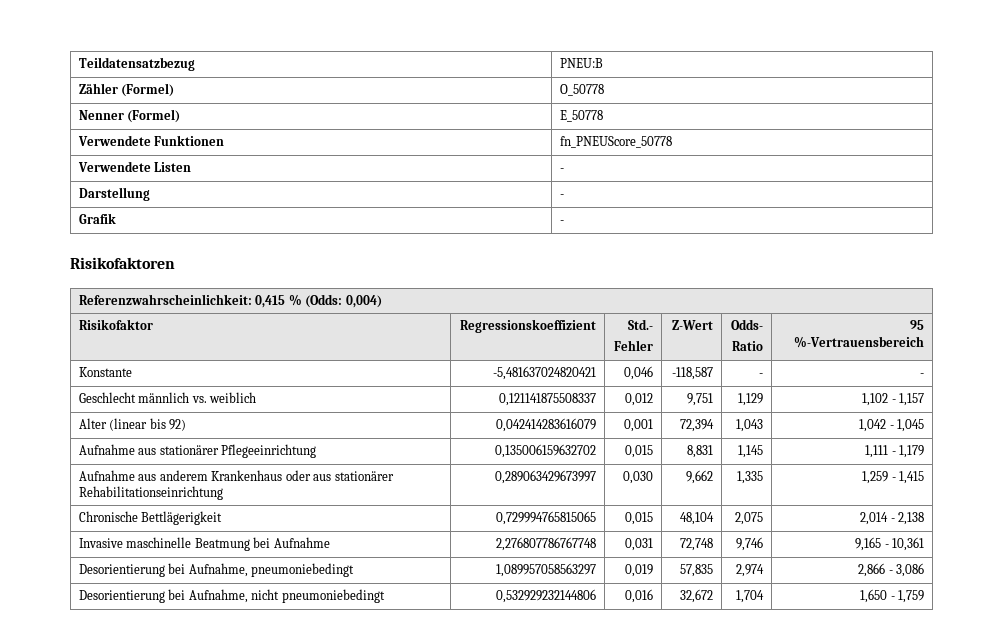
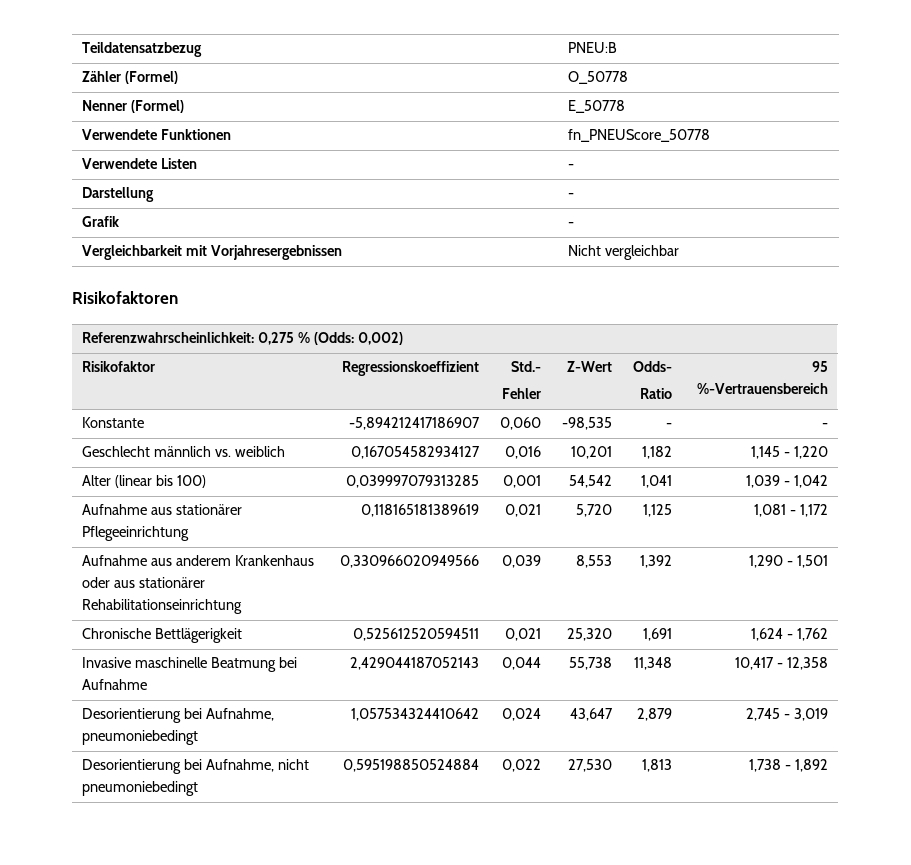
(564, 222) none -> [82,245,342,260] [568,245,679,260] // Vergleichbarkeit mit Vorjahresergebnissen | Nicht vergleichbar
[255,295,286,308] 0,415 -> [257,332,294,345] 0,275
[345,295,382,308] 0,004) -> [357,332,403,345] 0,002)
[493,366,597,380] [624,366,654,380] [672,367,714,380] -5,481637024820421 | 0,046 | -118,587 -> [348,417,480,430] [499,417,541,430] [561,417,612,430] -5,894212417186907 | 0,060 | -98,535
[499,393,597,406] [625,393,654,406] [687,393,714,406] [738,393,764,406] [862,393,925,406] 0,121141875508337 | 0,012 | 9,751 | 1,129 | 1,102 - 1,157 -> [350,446,480,459] [504,446,541,459] [570,446,612,459] [641,446,672,459] [751,446,828,459] 0,167054582934127 | 0,016 | 10,201 | 1,182 | 1,145 - 1,220
[169,419,187,431] [496,418,597,432] 92) | 0,042414283616079 -> [176,475,206,488] [345,475,479,488] 100) | 0,039997079313285
[680,419,715,432] [736,419,764,432] 72,394 | 1,043 | -> [568,475,612,488] [640,475,672,488] [746,475,791,488] 54,542 | 1,041 | 1,039 -
[889,419,925,432] - 1,045 -> (828, 481) none
[495,444,597,458] [625,445,654,458] [687,445,714,458] [738,445,764,458] [865,445,925,458] 0,135006159632702 | 0,015 | 8,831 | 1,145 | 1,111 - 1,179 -> [360,504,479,517] [504,504,541,517] [575,504,612,517] [642,504,672,517] [754,504,828,517] 0,118165181389619 | 0,021 | 5,720 | 1,125 | 1,081 - 1,172
[495,470,597,484] [623,471,654,484] [686,470,714,484] [737,471,764,484] [862,471,925,484] [78,511,223,525] [496,511,597,525] [625,512,654,525] [680,512,715,525] [735,512,764,525] [860,512,925,525] 0,289063429673997 | 0,030 | 9,662 | 1,335 | 1,259 - 1,415 // Chronische Bettlägerigkeit | 0,729994765815065 | 0,015 | 48,104 | 2,075 | 2,014 - 2,138 -> [339,555,479,568] [501,555,541,568] [575,555,612,568] [639,555,672,568] [749,555,828,568] [82,628,242,643] [352,628,479,641] [504,628,541,641] [566,628,612,641] [642,628,672,641] [751,628,828,641] 0,330966020949566 | 0,039 | 8,553 | 1,392 | 1,290 - 1,501 // Chronische Bettlägerigkeit | 0,525612520594511 | 0,021 | 25,320 | 1,691 | 1,624 - 1,762
[496,537,597,551] [625,538,654,551] [680,538,714,551] [736,537,764,551] [855,537,925,551] [78,563,355,577] [496,563,597,577] [625,564,654,577] [680,564,714,577] [736,564,765,577] [858,563,925,577] 2,276807786767748 | 0,031 | 72,748 | 9,746 | 9,165 - 10,361 // Desorientierung bei Aufnahme, pneumoniebedingt | 1,089957058563297 | 0,019 | 57,835 | 2,974 | 2,866 - 3,086 -> [349,657,479,670] [501,657,541,670] [568,657,612,670] [633,657,672,670] [735,657,828,670] [82,708,274,723] [82,730,199,745] [350,708,479,721] [501,708,541,721] [569,708,613,721] [636,708,672,721] [746,708,828,721] 2,429044187052143 | 0,044 | 55,738 | 11,348 | 10,417 - 12,358 // Desorientierung bei Aufnahme, pneumoniebedingt | 1,057534324410642 | 0,024 | 43,647 | 2,879 | 2,745 - 3,019
[496,589,597,603] [625,589,654,603] [680,589,714,603] [736,590,765,603] [860,589,925,603] 0,532929232144806 | 0,016 | 32,672 | 1,704 | 1,650 - 1,759 -> [342,759,479,772] [501,759,541,772] [567,759,612,772] [641,759,672,772] [749,759,828,772] 0,595198850524884 | 0,022 | 27,530 | 1,813 | 1,738 - 1,892

